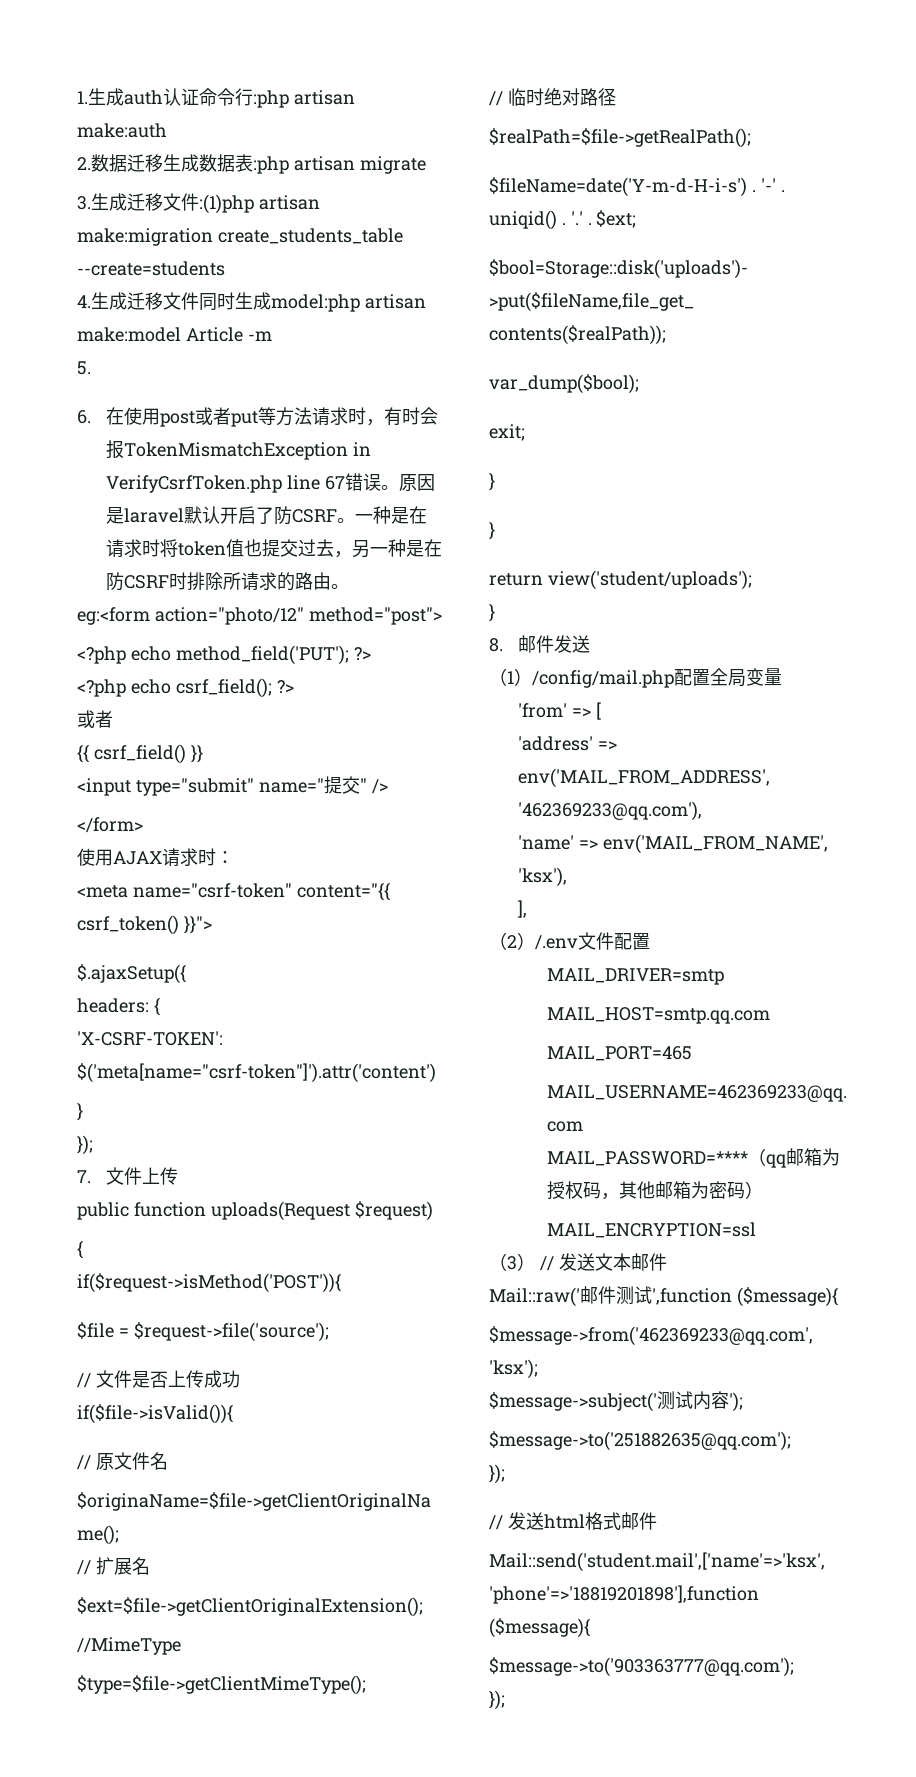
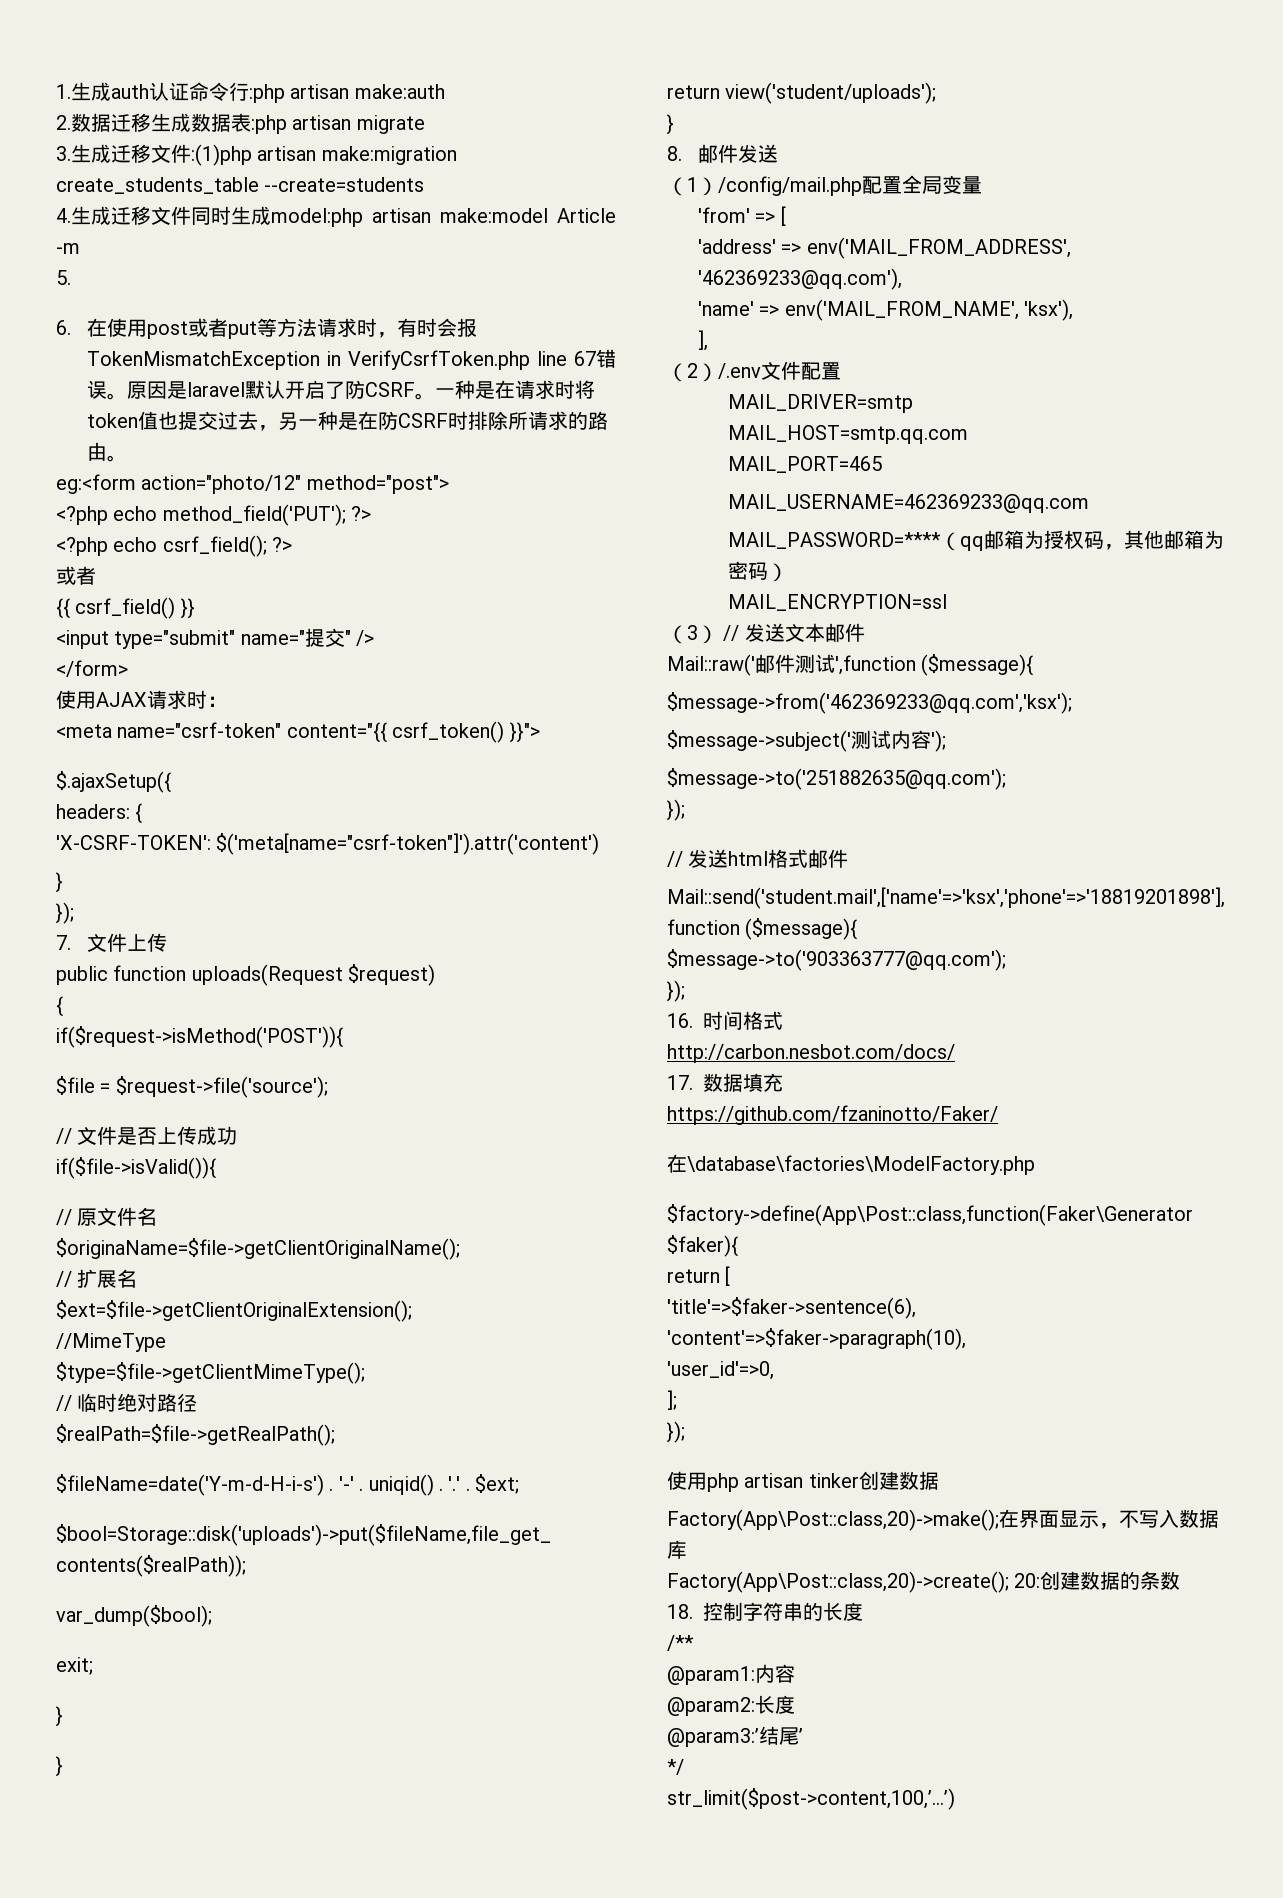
(505, 1700) none -> [667,1011,783,1030] [667,1044,955,1063] [667,1073,783,1092] [667,1105,998,1125] [667,1154,1035,1175] [667,1204,1193,1226] [667,1235,738,1257] [667,1266,731,1286] [667,1297,916,1319] [667,1328,966,1350] [667,1361,774,1380] [667,1390,677,1410] [666,1421,685,1443] [667,1471,939,1492] [667,1509,1219,1531] [667,1540,687,1559] [667,1571,1181,1593] [667,1602,863,1621] [667,1635,694,1651] [667,1664,795,1685] [667,1695,795,1716] [667,1726,803,1747] [667,1759,684,1775] [667,1788,955,1810] // 16.时间格式 // http://carbon.nesbot.com/docs/ // 17.数据填充 // https://github.com/fzaninotto/Faker/ // 在\database\factories\ModelFactory.php // $factory->define(App\Post::class,function(Faker\Generator $faker){ // return [ // 'title'=>$faker->sentence(6), // 'content'=>$faker->paragraph(10), // 'user_id'=>0, // ]; // }); // 使用php artisan tinker创建数据 // Factory(App\Post::class,20)->make();在界面显示，不写入数据库 // Factory(App\Post::class,20)->create(); 20:创建数据的条数 // 18.控制字符串的长度 // /** // @param1:内容 // @param2:长度 // @param3:’结尾’ // */ // str_limit($post->content,100,’...’)

